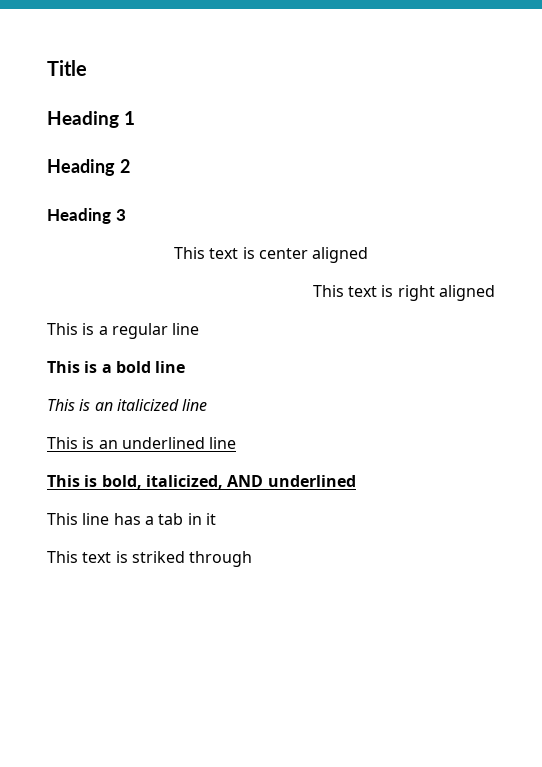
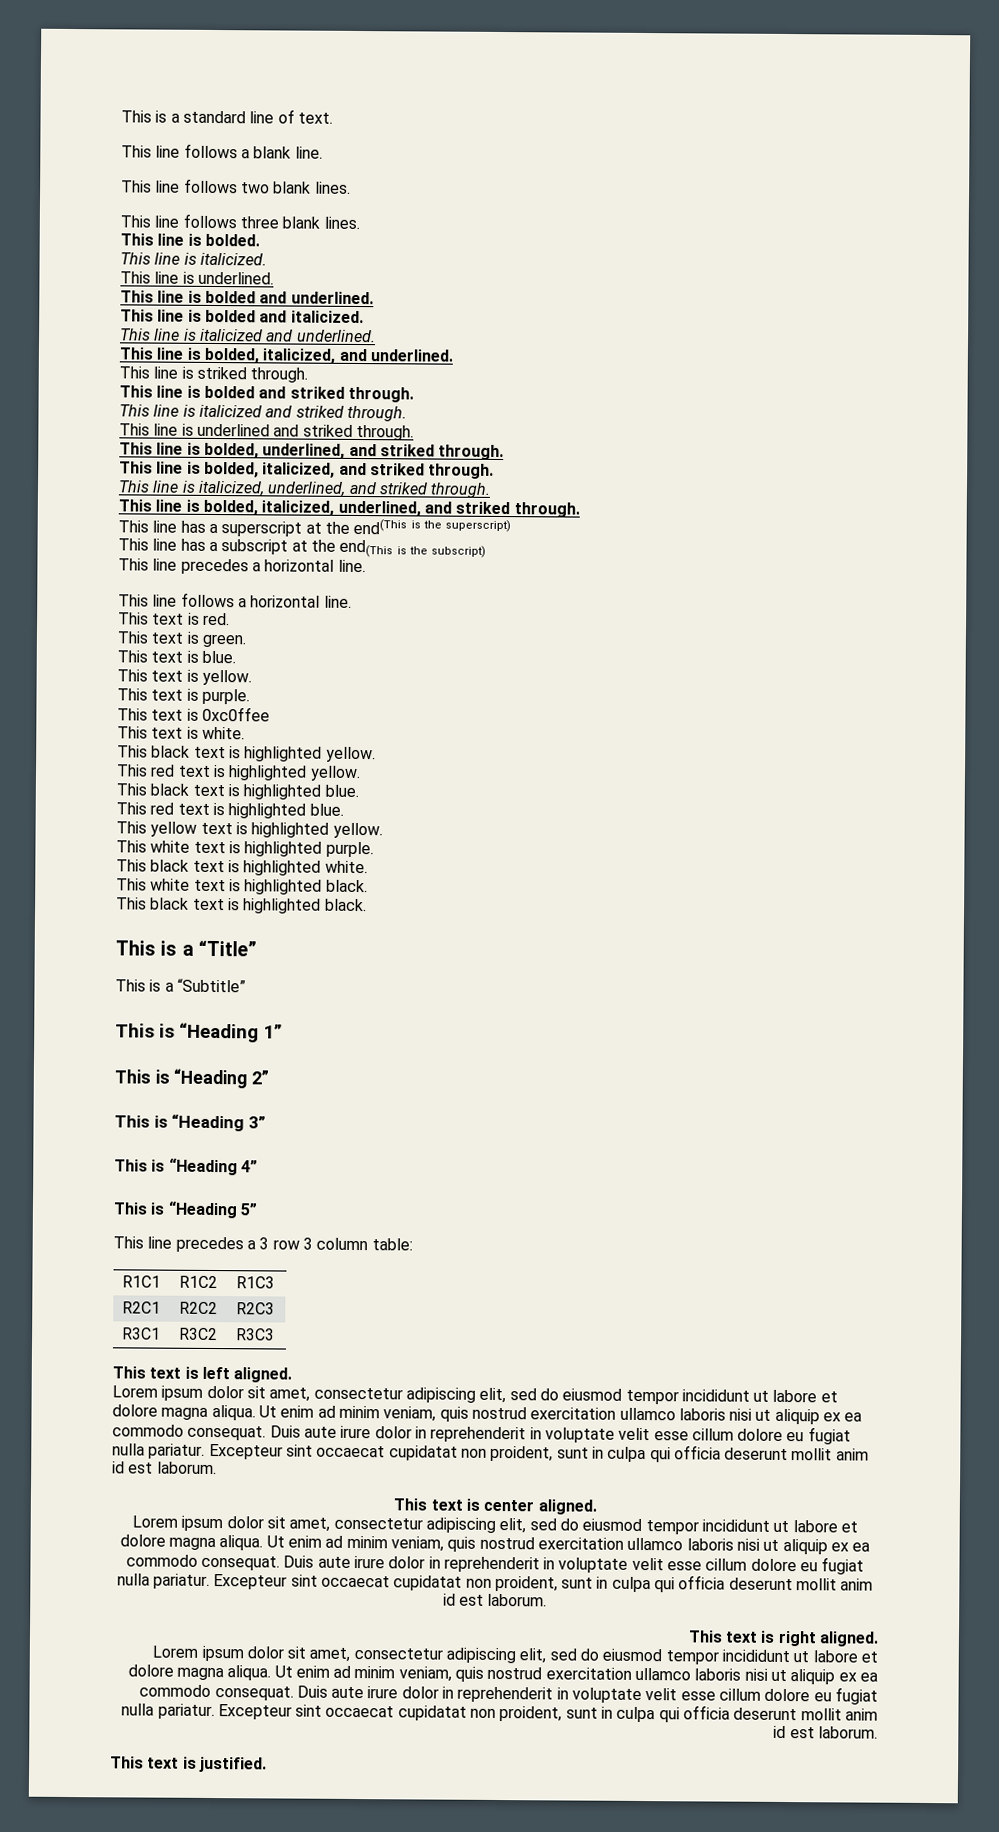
[47,60,87,76] [47,111,135,128] [47,159,130,176] [47,208,126,224] [173,247,369,263] [312,285,495,301] [47,323,200,339] [47,361,186,373] [47,399,208,411] [47,437,237,449] [47,475,356,489] [47,513,216,525] [47,551,253,567] Title // Heading 1 // Heading 2 // Heading 3 // This text is center aligned // This text is right aligned // This is a regular line // This is a bold line // This is an italicized line // This is an underlined line // This is bold, italicized, AND underlined // This line has a tab in it // This text is striked through -> [121,109,333,124] [121,143,323,159] [121,178,351,194] [120,213,360,230] [120,233,260,247] [120,252,267,266] [120,271,274,285] [120,290,374,305] [120,309,364,324] [120,328,376,343] [119,347,453,364] [119,366,309,383] [119,385,414,403] [119,404,407,422] [119,423,414,441] [119,442,505,461] [119,461,495,479] [118,480,492,498] [118,499,580,518] [118,518,512,537] [118,538,487,558] [118,558,366,575] [118,592,352,608] [118,612,230,626] [117,631,246,648] [117,650,236,664] [117,669,252,686] [117,688,250,705] [117,706,270,722] [117,726,245,740] [117,745,376,763] [116,764,361,782] [116,783,359,800] [116,802,344,819] [116,821,383,839] [116,840,374,858] [116,859,368,876] [116,878,368,895] [116,897,367,914] [115,939,257,957] [115,978,246,993] [115,1022,283,1043] [114,1068,270,1089] [114,1113,266,1132] [114,1157,258,1176] [113,1200,257,1219] [113,1236,413,1253] [122,1275,162,1288] [179,1275,219,1289] [236,1276,276,1289] [122,1301,162,1314] [179,1301,219,1315] [236,1302,276,1315] [122,1327,162,1340] [179,1327,219,1341] [236,1328,276,1341] [112,1366,293,1383] [112,1385,838,1405] [112,1404,863,1425] [112,1424,851,1445] [112,1443,869,1463] [112,1461,217,1475] [393,1498,597,1515] [132,1515,858,1535] [119,1534,871,1555] [125,1554,865,1575] [116,1573,874,1593] [442,1593,548,1607] [687,1630,880,1647] [152,1645,879,1665] [127,1664,879,1685] [139,1684,879,1705] [121,1703,879,1723] [773,1725,879,1739] [110,1756,267,1773] This is a standard line of text. // This line follows a blank line. // This line follows two blank lines. // This line follows three blank lines. // This line is bolded. // This line is italicized. // This line is underlined. // This line is bolded and underlined. // This line is bolded and italicized. // This line is italicized and underlined. // This line is bolded, italicized, and underlined. // This line is striked through. // This line is bolded and striked through. // This line is italicized and striked through. // This line is underlined and striked through. // This line is bolded, underlined, and striked through. // This line is bolded, italicized, and striked through. // This line is italicized, underlined, and striked through. // This line is bolded, italicized, underlined, and striked through. // This line has a superscript at the end(This is the superscript) // This line has a subscript at the end(This is the subscript) // This line precedes a horizontal line. // This line follows a horizontal line. // This text is red. // This text is green. // This text is blue. // This text is yellow. // This text is purple. // This text is 0xc0ffee // This text is white. // This black text is highlighted yellow. // This red text is highlighted yellow. // This black text is highlighted blue. // This red text is highlighted blue. // This yellow text is highlighted yellow. // This white text is highlighted purple. // This black text is highlighted white. // This white text is highlighted black. // This black text is highlighted black. // This is a “Title” // This is a “Subtitle” // This is “Heading 1” // This is “Heading 2” // This is “Heading 3” // This is “Heading 4” // This is “Heading 5” // This line precedes a 3 row 3 column table: // R1C1 | R1C2 | R1C3 // R2C1 | R2C2 | R2C3 // R3C1 | R3C2 | R3C3 // This text is left aligned. // Lorem ipsum dolor sit amet, consectetur adipiscing elit, sed do eiusmod tempor incididunt ut labore et dolore magna aliqua. Ut enim ad minim veniam, quis nostrud exercitation ullamco laboris nisi ut aliquip ex ea commodo consequat. Duis aute irure dolor in reprehenderit in voluptate velit esse cillum dolore eu fugiat nulla pariatur. Excepteur sint occaecat cupidatat non proident, sunt in culpa qui officia deserunt mollit anim id est laborum. // This text is center aligned. // Lorem ipsum dolor sit amet, consectetur adipiscing elit, sed do eiusmod tempor incididunt ut labore et dolore magna aliqua. Ut enim ad minim veniam, quis nostrud exercitation ullamco laboris nisi ut aliquip ex ea commodo consequat. Duis aute irure dolor in reprehenderit in voluptate velit esse cillum dolore eu fugiat nulla pariatur. Excepteur sint occaecat cupidatat non proident, sunt in culpa qui officia deserunt mollit anim id est laborum. // This text is right aligned. // Lorem ipsum dolor sit amet, consectetur adipiscing elit, sed do eiusmod tempor incididunt ut labore et dolore magna aliqua. Ut enim ad minim veniam, quis nostrud exercitation ullamco laboris nisi ut aliquip ex ea commodo consequat. Duis aute irure dolor in reprehenderit in voluptate velit esse cillum dolore eu fugiat nulla pariatur. Excepteur sint occaecat cupidatat non proident, sunt in culpa qui officia deserunt mollit anim id est laborum. // This text is justified.

